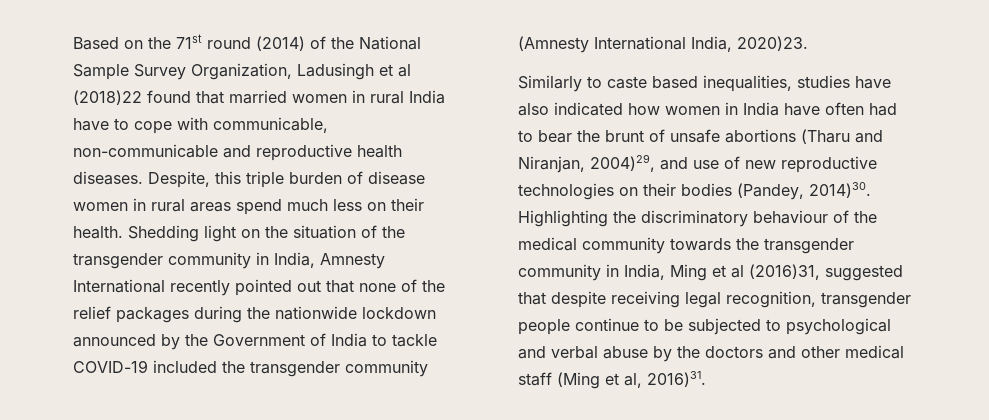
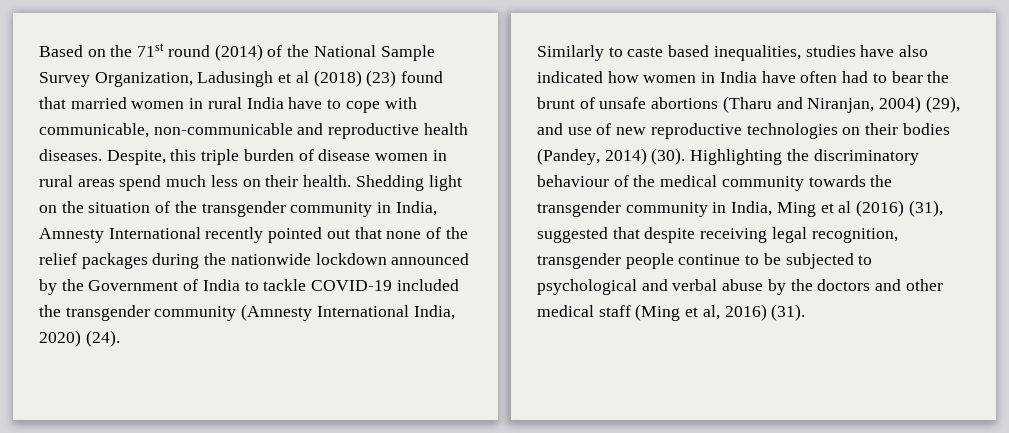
[73,90,142,105] (2018)22 -> [313,70,397,87] (2018) (23)
[737,36,808,51] 2020)23. -> [39,330,120,347] 2020) (24).
[590,154,655,172] 2004)29, -> [879,96,960,113] 2004) (29),
[809,182,871,198] 2014)30. -> [604,148,686,165] 2014) (30).
[749,264,820,280] (2016)31, -> [856,200,943,217] (2016) (31),
[647,371,706,387] 2016)31. -> [724,304,806,321] 2016) (31).

